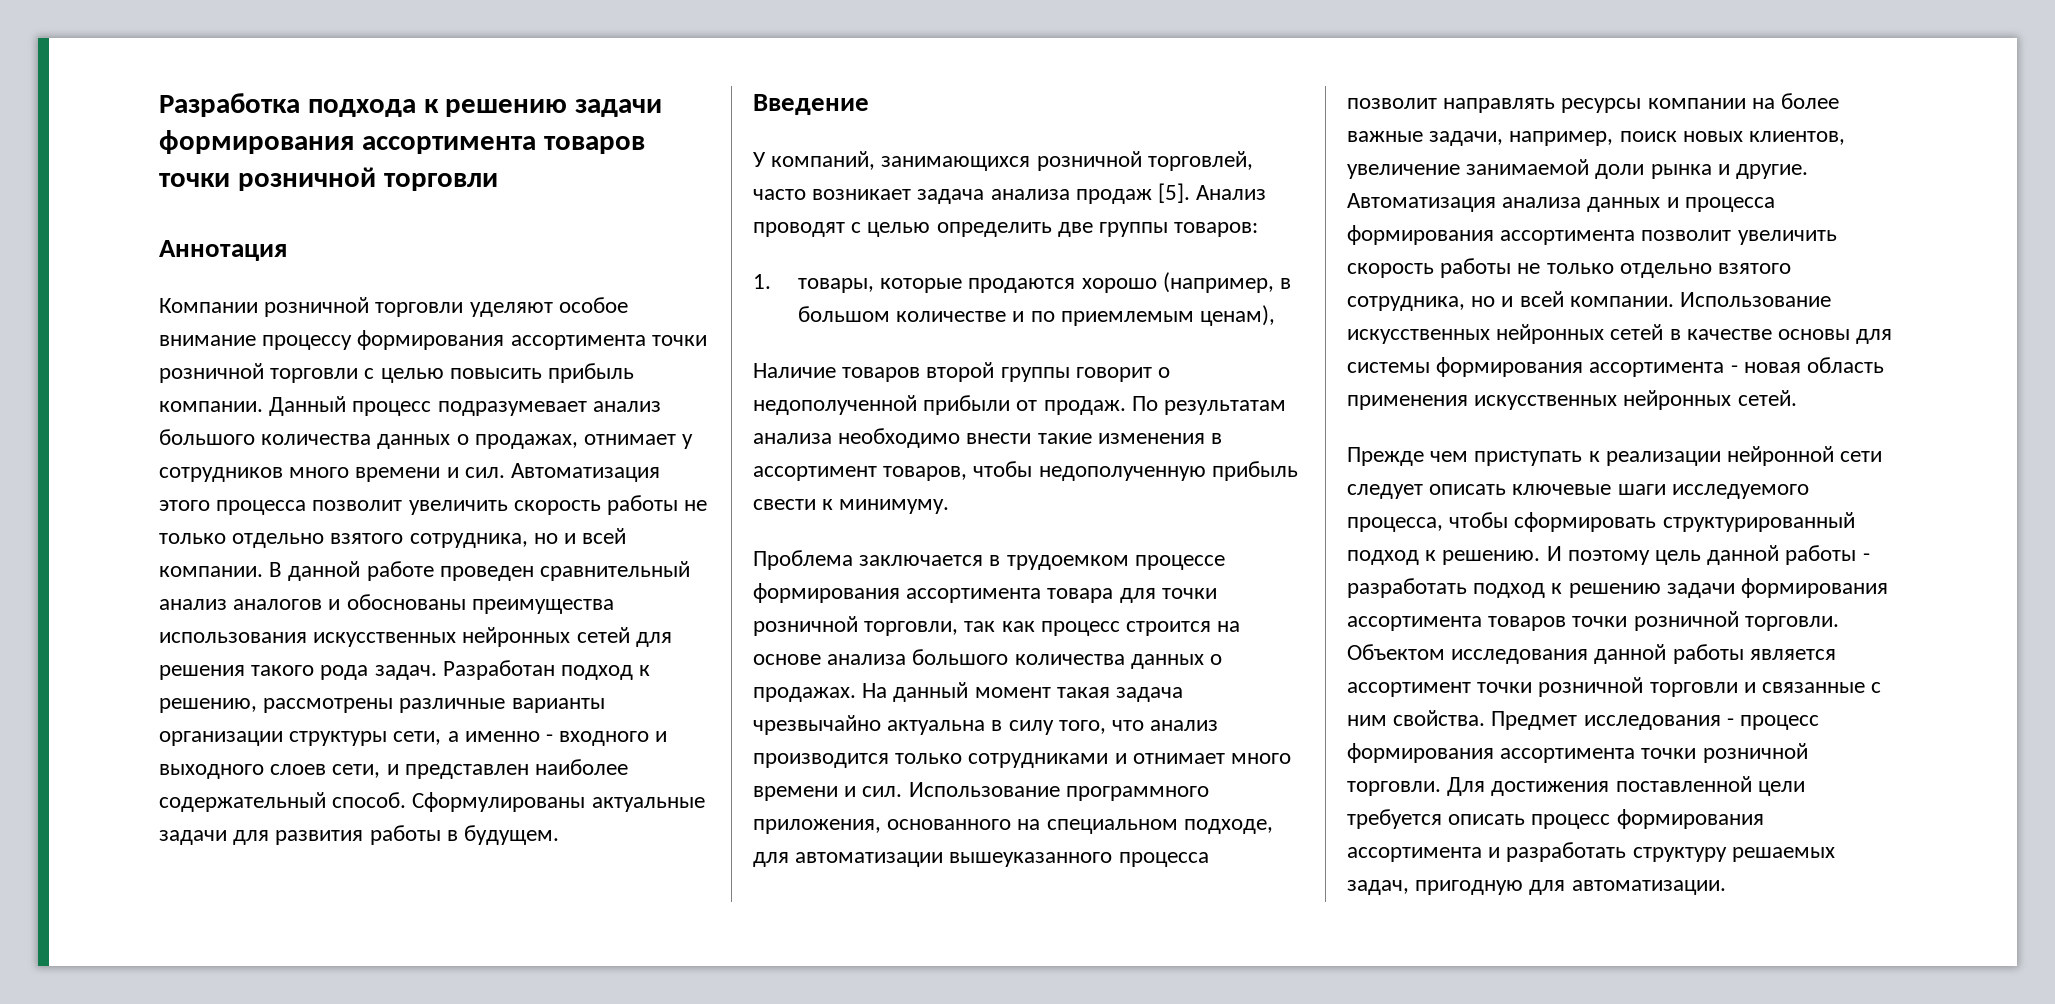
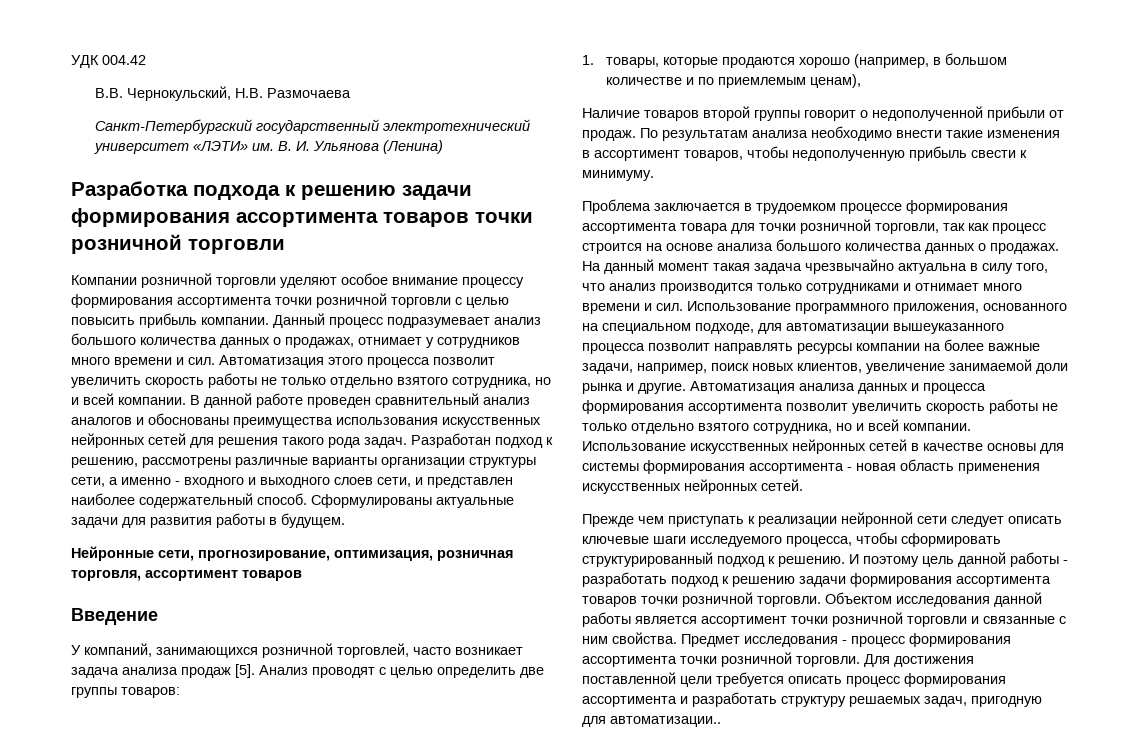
(159, 105) none -> [71,55,146,68] [94,86,351,101] [94,119,530,134] [93,140,443,154] УДК 004.42 // В.В. Чернокульский, Н.В. Размочаева // Санкт-Петербургский государственный электротехнический университет «ЛЭТИ» им. В. И. Ульянова (Ленина) //
[159,240,287,261] // Аннотация -> (285, 246) none
(560, 835) none -> [71,546,513,561] [71,570,302,581] // Нейронные сети, прогнозирование, оптимизация, розничная торговля, ассортимент товаров
[1571,880,1726,895] автоматизации. -> [610,716,721,727] автоматизации..

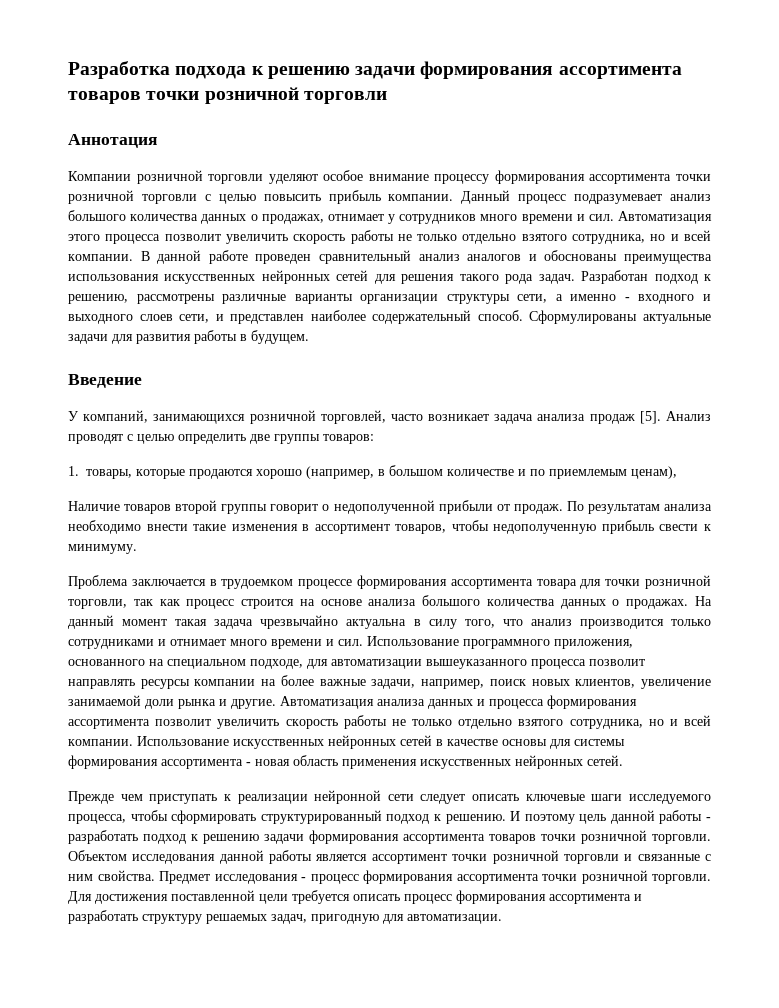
[71,55,146,68] [94,86,351,101] [94,119,530,134] [93,140,443,154] УДК 004.42 // В.В. Чернокульский, Н.В. Размочаева // Санкт-Петербургский государственный электротехнический университет «ЛЭТИ» им. В. И. Ульянова (Ленина) // -> (68, 70) none
(285, 246) none -> [68,134,157,148] // Аннотация
[71,546,513,561] [71,570,302,581] // Нейронные сети, прогнозирование, оптимизация, розничная торговля, ассортимент товаров -> (309, 337) none
[610,716,721,727] автоматизации.. -> [407,914,502,924] автоматизации.

